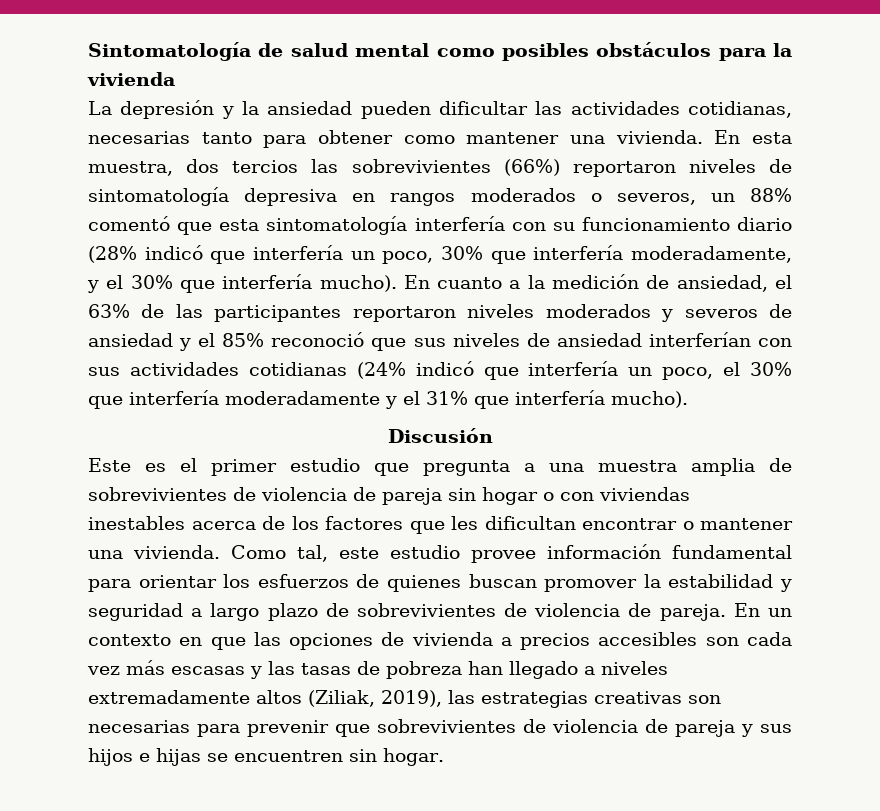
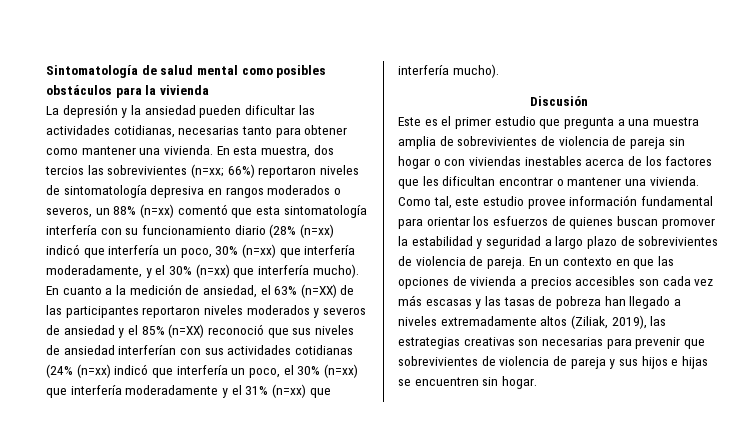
[503,159,560,176] (66%) -> [190,164,255,178] (n=xx; 66%)
(792, 195) none -> [139,204,174,218] (n=xx)
(137, 254) none -> [299,224,334,238] (n=xx)
(483, 253) none -> [241,244,276,258] (n=xx)
(173, 282) none -> [195,264,230,278] (n=xx)
(130, 311) none -> [300,284,337,298] (n=XX)
(265, 340) none -> [168,324,205,338] (n=XX)
(406, 370) none -> [76,364,111,378] (n=xx)
(792, 369) none -> [323,364,358,378] (n=xx)
(468, 398) none -> [271,384,306,398] (n=xx)

